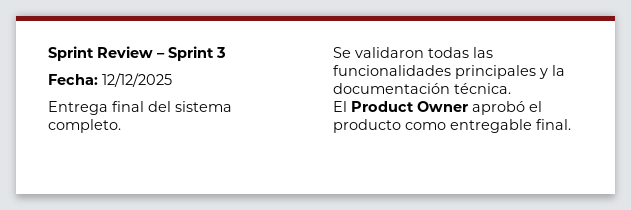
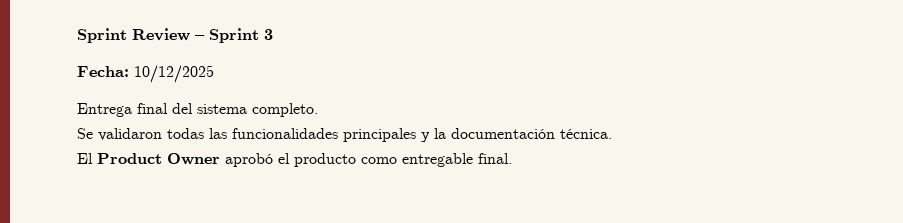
[102,73,172,87] 12/12/2025 -> [134,65,214,83] 10/12/2025

